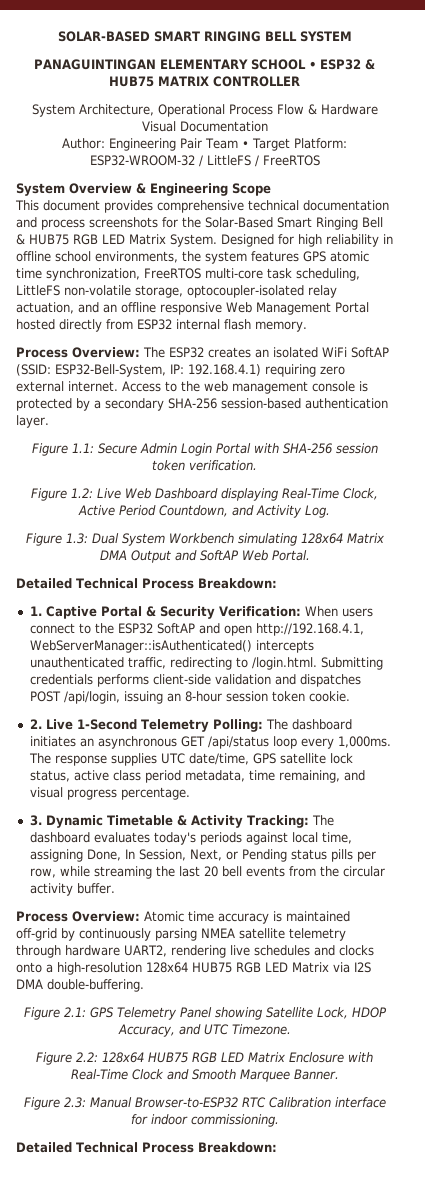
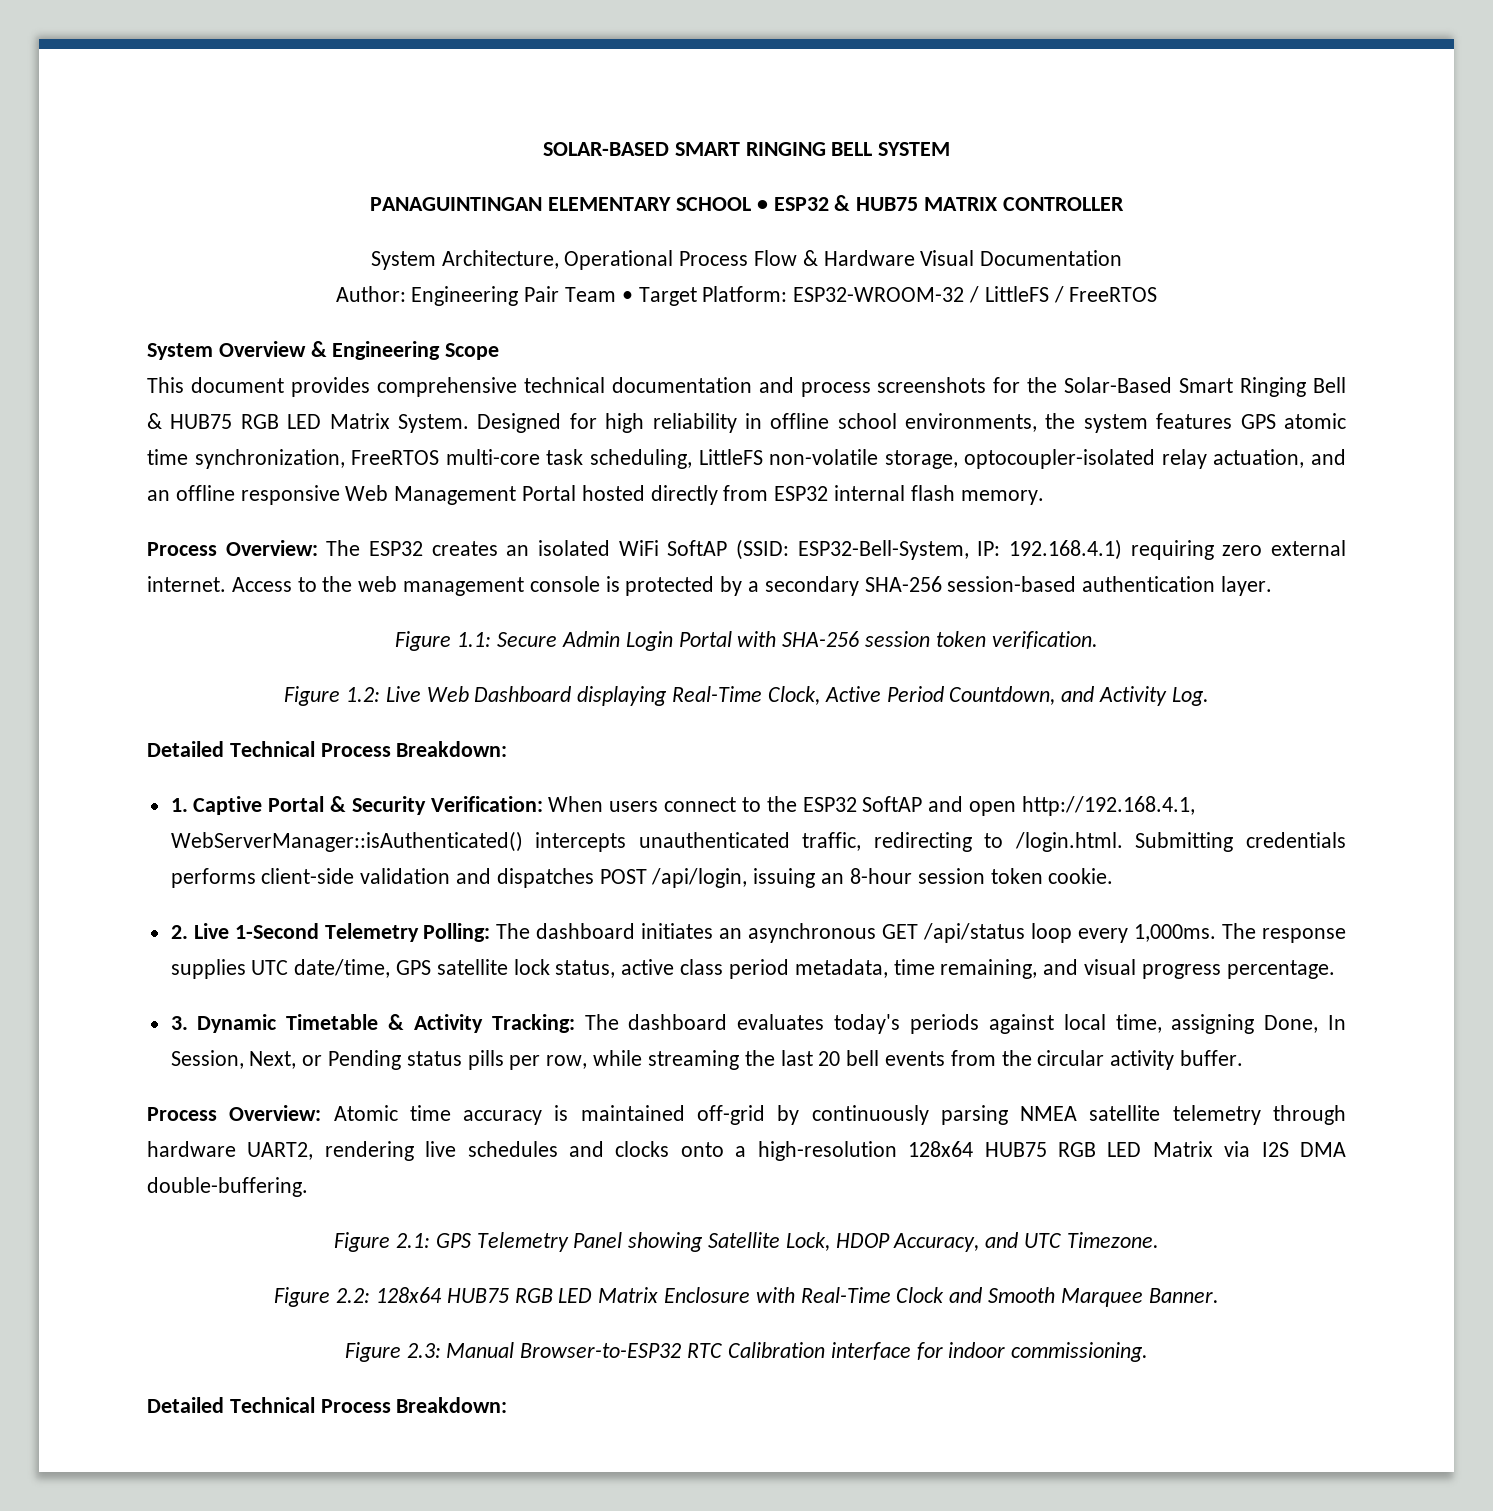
[25,533,385,546] [99,550,310,563] // Figure 1.3: Dual System Workbench simulating 128x64 Matrix DMA Output and SoftAP Web Portal. -> (1209, 696) none

